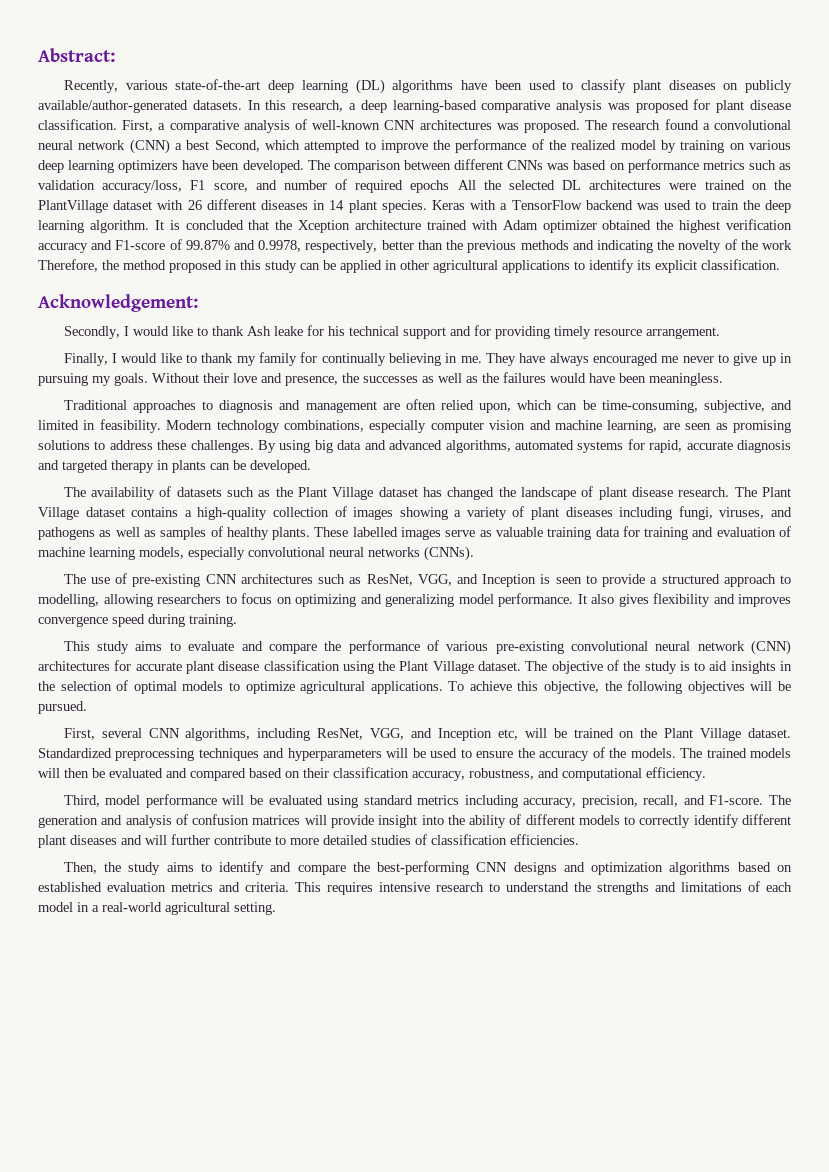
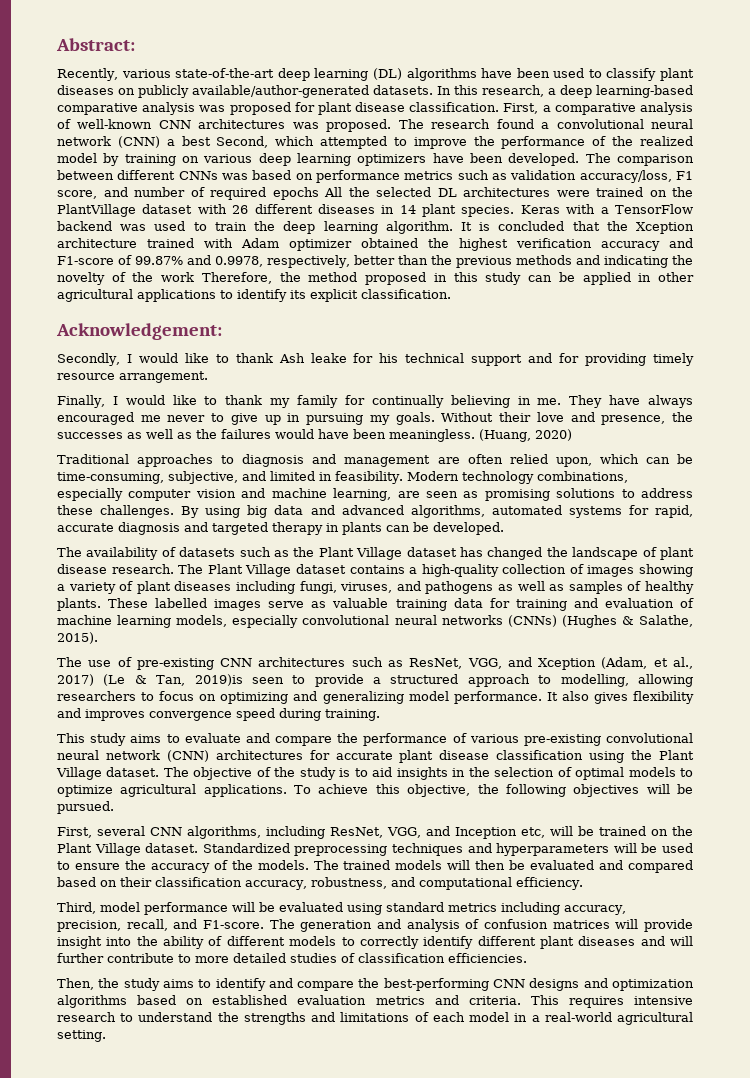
(723, 379) none -> [479,429,572,442] (Huang, 2020)
[424,546,474,561] (CNNs). -> [507,615,694,628] [57,632,98,644] (CNNs) (Hughes & Salathe, 2015).
[482,574,551,587] Inception is -> [538,657,694,670] [57,674,243,686] Xception (Adam, et al., 2017) (Le & Tan, 2019)is

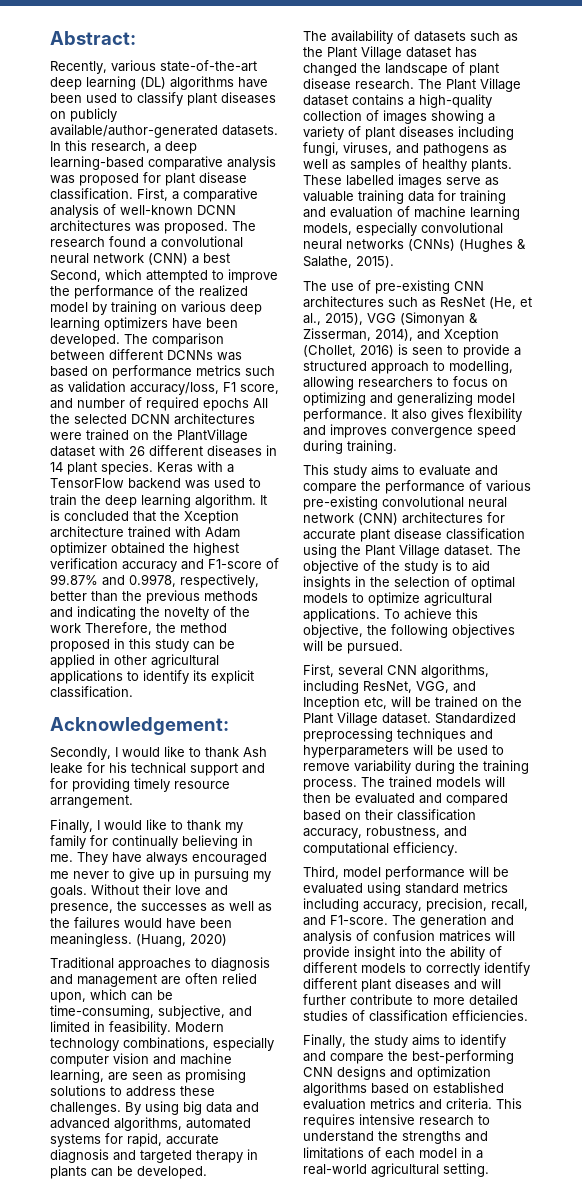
[158,120,191,129] CNN -> [197,205,236,215] DCNN
[178,171,218,180] CNNs -> [167,350,213,360] DCNNs
[437,188,457,197] DL -> [131,414,170,424] DCNN
[409,657,694,670] [57,674,243,686] ResNet, VGG, and Xception (Adam, et al., 2017) (Le & Tan, 2019)is -> [440,297,532,309] [303,312,478,326] [303,328,499,342] [303,344,408,357] ResNet (He, et al., 2015), VGG (Simonyan & Zisserman, 2014), and Xception (Chollet, 2016) is
[74,860,309,873] ensure the accuracy of the models. -> [303,760,529,774] [303,779,357,790] remove variability during the training process.
[57,978,94,990] Then, -> [303,1034,346,1048] Finally,

